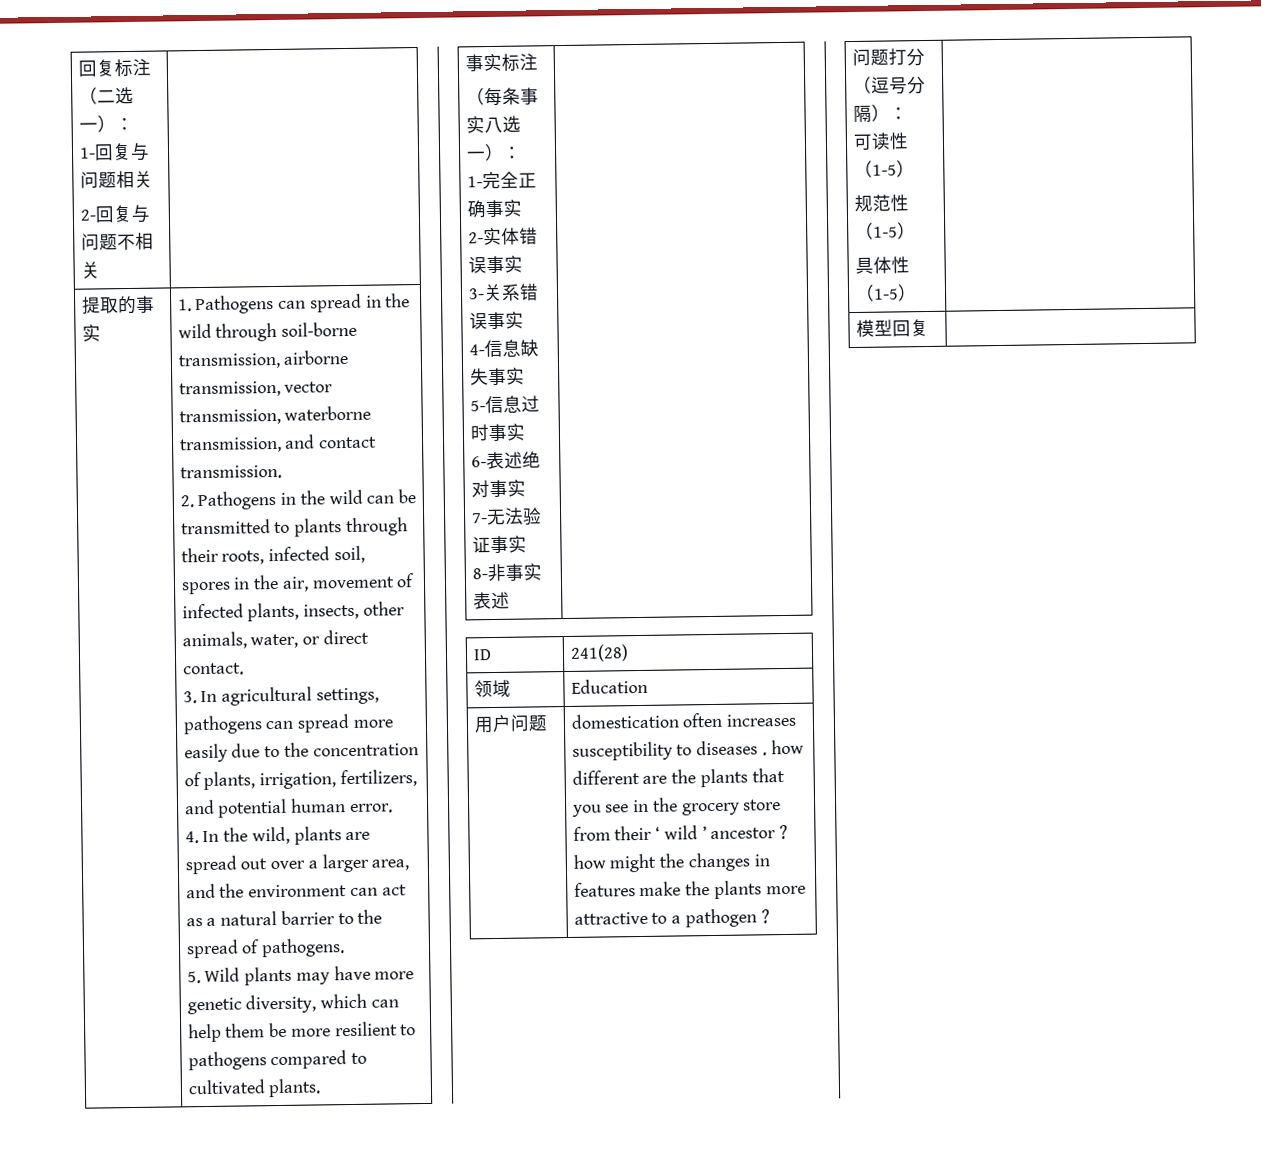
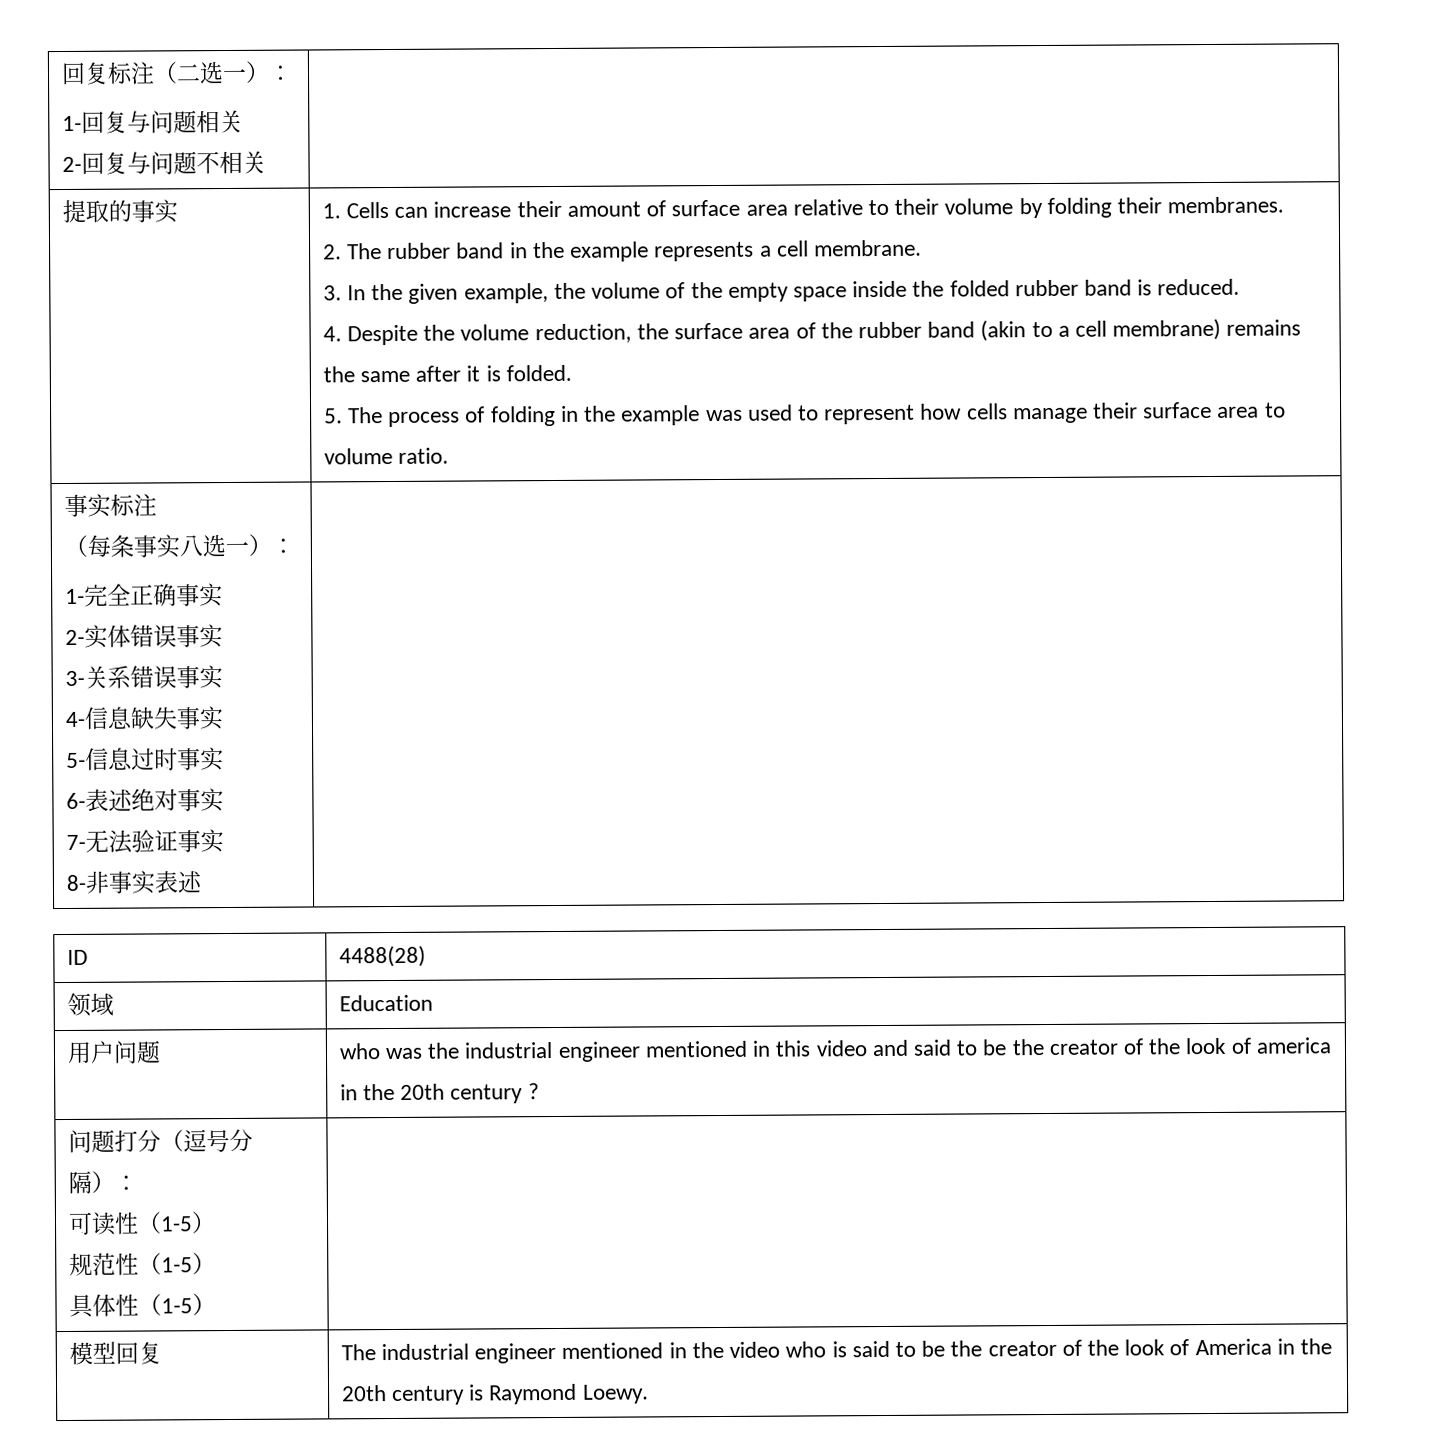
[195,293,411,315] [177,321,358,342] [177,349,349,370] [178,380,334,398] [178,405,372,426] [178,434,378,454] [179,464,282,480] [179,489,417,511] [180,517,408,537] [180,545,365,565] [180,573,416,595] [181,601,405,622] [181,629,369,650] [182,662,244,676] [182,686,379,706] [182,713,393,735] [183,742,419,763] [183,769,417,791] [183,798,393,818] [184,826,371,845] [184,853,410,875] [185,883,407,899] [185,909,383,927] [185,938,346,959] [186,965,415,986] [186,993,399,1015] [187,1021,417,1043] [187,1050,368,1071] [187,1078,322,1098] Pathogens can spread in the wild through soil-borne transmission, airborne transmission, vector transmission, waterborne transmission, and contact transmission. // 2. Pathogens in the wild can be transmitted to plants through their roots, infected soil, spores in the air, movement of infected plants, insects, other animals, water, or direct contact. // 3. In agricultural settings, pathogens can spread more easily due to the concentration of plants, irrigation, fertilizers, and potential human error. // 4. In the wild, plants are spread out over a larger area, and the environment can act as a natural barrier to the spread of pathogens. // 5. Wild plants may have more genetic diversity, which can help them be more resilient to pathogens compared to cultivated plants. -> [346,196,1285,219] [322,239,922,262] [322,278,1241,304] [322,318,1302,346] [322,364,572,383] [323,401,1286,428] [323,447,450,465] Cells can increase their amount of surface area relative to their volume by folding their membranes. // 2. The rubber band in the example represents a cell membrane. // 3. In the given example, the volume of the empty space inside the folded rubber band is reduced. // 4. Despite the volume reduction, the surface area of the rubber band (akin to a cell membrane) remains the same after it is folded. // 5. The process of folding in the example was used to represent how cells manage their surface area to volume ratio.
[569,644,629,662] 241(28) -> [338,945,426,968] 4488(28)
[570,712,797,729] [571,739,804,761] [571,768,785,788] [571,797,782,817] [572,824,789,841] [572,852,770,873] [573,880,806,899] [573,908,757,928] domestication often increases susceptibility to diseases . how different are the plants that you see in the grocery store from their ‘ wild ’ ancestor ? how might the changes in features make the plants more attractive to a pathogen -> [338,1037,1332,1062] [339,1083,524,1104] who was the industrial engineer mentioned in this video and said to be the creator of the look of america in the 20th century
(929, 327) none -> [340,1338,1333,1364] [341,1383,649,1406] The industrial engineer mentioned in the video who is said to be the creator of the look of America in the 20th century is Raymond Loewy.

